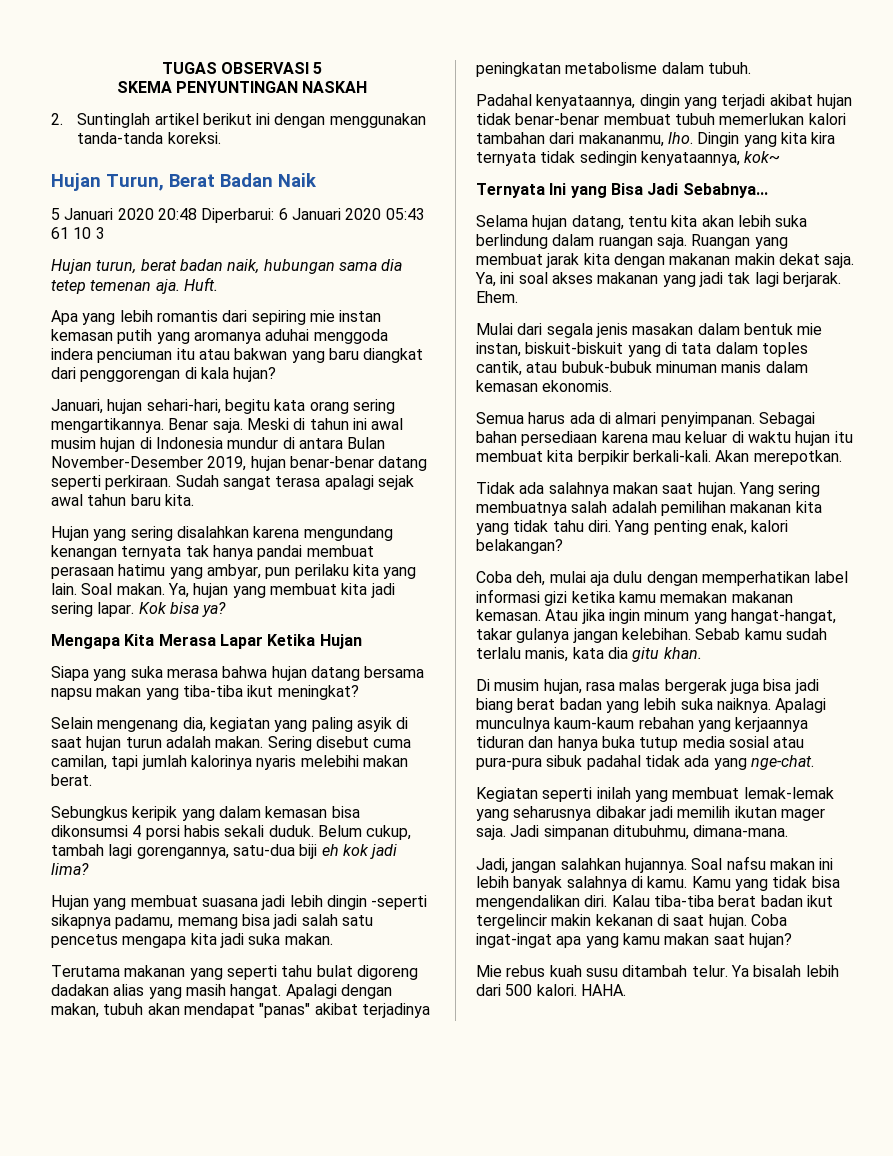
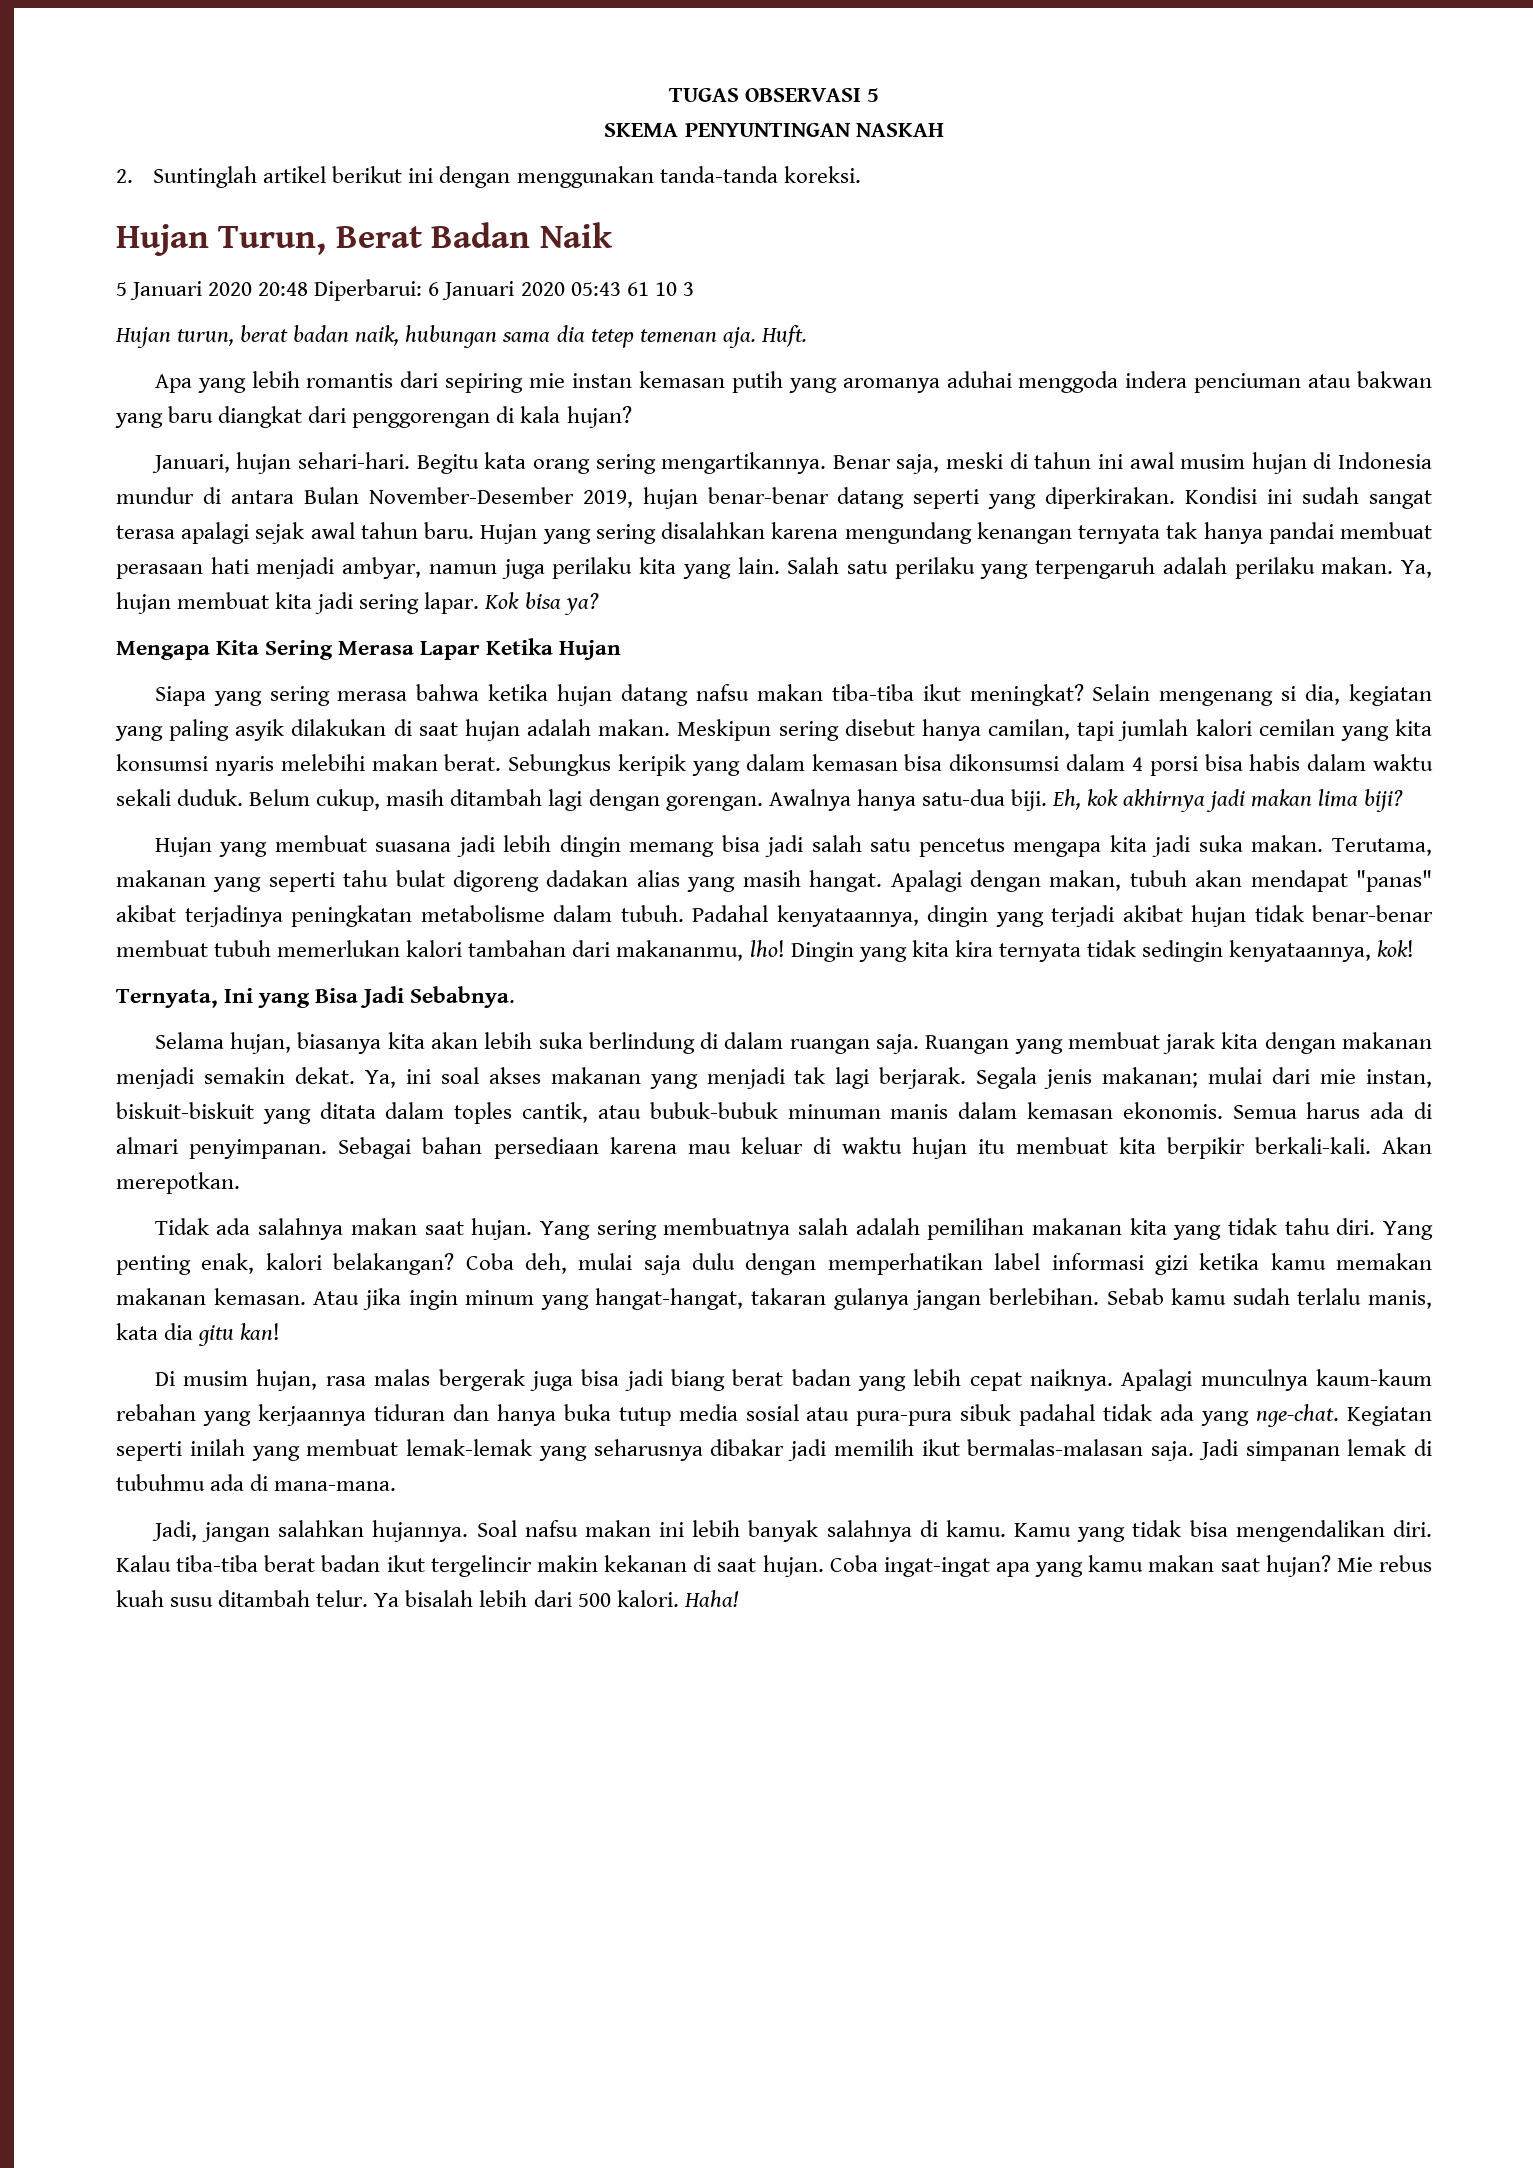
[176,348,195,360] itu -> (1302, 383) none
[146,399,270,414] sehari-hari, begitu -> [298,452,479,474] sehari-hari. Begitu
[212,418,289,433] saja. Meski -> [896,452,1004,474] saja, meski
[105,475,219,490] perkiraan. Sudah -> [988,487,1360,509] yang diperkirakan. Kondisi ini sudah
[130,494,194,506] baru kita. // -> [424,522,475,539] baru.
[118,564,417,579] [51,583,113,595] hatimu yang ambyar, pun perilaku kita yang lain. Soal -> [210,557,1315,579] hati menjadi ambyar, namun juga perilaku kita yang lain. Salah satu perilaku yang terpengaruh adalah perilaku
[232,586,266,598] yang -> (171, 603) none
(155, 640) none -> [265,640,334,660] Sering
[130,666,163,678] suka -> [269,686,330,706] sering
(268, 672) none -> [488,684,549,701] ketika
[364,666,425,678] [51,685,179,700] bersama napsu makan yang -> [695,684,823,701] nafsu makan
(359, 692) // -> (1084, 695) none
(179, 726) none -> [1281,686,1297,701] si
(392, 724) none -> [291,719,387,736] dilakukan
[125,737,162,748] turun -> (520, 730) none
[267,736,412,751] [51,755,252,770] Sering disebut cuma camilan, tapi jumlah kalorinya -> [677,719,1432,741] [116,754,208,771] Meskipun sering disebut hanya camilan, tapi jumlah kalori cemilan yang kita konsumsi
(92, 780) // -> (502, 762) none
(128, 831) none -> [1066,754,1125,771] dalam
[183,825,412,840] [51,844,398,859] [51,863,89,875] habis sekali duduk. Belum cukup, tambah lagi gorengannya, satu-dua biji eh kok jadi lima? -> [1204,754,1433,771] [116,789,1404,812] bisa habis dalam waktu sekali duduk. Belum cukup, masih ditambah lagi dengan gorengan. Awalnya hanya satu-dua biji. Eh, kok akhirnya jadi makan lima biji?
[371,895,428,910] [51,914,174,929] -seperti sikapnya padamu, -> (621, 846) none
[51,965,120,977] // Terutama -> [1332,838,1432,856] Terutama,
(751, 68) // -> (684, 913) none
[667,132,693,144] lho. -> [749,940,785,957] lho!
[744,151,781,163] [476,183,545,198] kok~ // Ternyata -> [1377,940,1415,957] [116,989,218,1008] kok! // Ternyata,
[682,183,768,198] Sebabnya... -> [410,986,516,1008] Sebabnya.
[532,215,667,230] hujan datang, tentu -> [230,1032,382,1054] hujan, biasanya
(548, 241) none -> [700,1032,719,1049] di
[734,253,855,268] makin dekat saja. -> [116,1067,355,1089] menjadi semakin dekat.
[698,272,723,287] jadi -> [706,1067,785,1089] menjadi
[476,291,518,303] [476,323,793,338] Ehem. // Mulai dari segala jenis masakan dalam bentuk -> [976,1067,1311,1089] Segala jenis makanan; mulai dari
[664,342,712,354] di tata -> [319,1102,376,1119] ditata
(613, 386) // -> (1223, 1110) none
(563, 546) // -> (455, 1264) none
[589,571,609,586] aja -> [643,1255,681,1275] saja
[476,628,512,640] takar -> [751,1288,826,1305] takaran
[621,628,691,640] kelebihan. -> [988,1288,1099,1305] berlebihan.
[663,647,702,659] khan. -> [240,1323,281,1340] kan!
[680,698,713,710] suka -> [969,1372,1022,1391] cepat
(814, 762) // -> (1340, 1415) none
[734,806,825,821] ikutan mager -> [921,1439,1144,1456] ikut bermalas-malasan
[612,825,789,840] ditubuhmu, dimana-mana. -> [1347,1439,1432,1456] [116,1474,397,1491] lemak di tubuhmu ada di mana-mana.
(792, 940) // -> (1331, 1566) none
[580,984,626,996] HAHA. -> [683,1590,739,1607] Haha!

